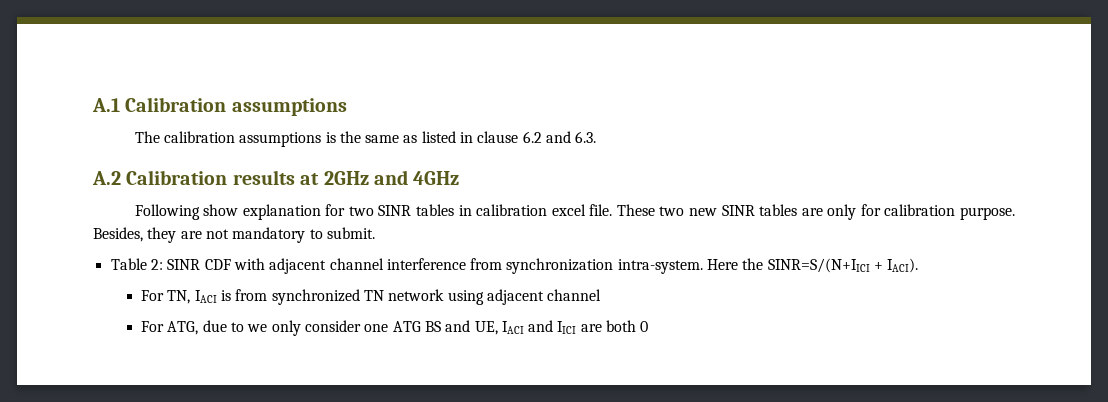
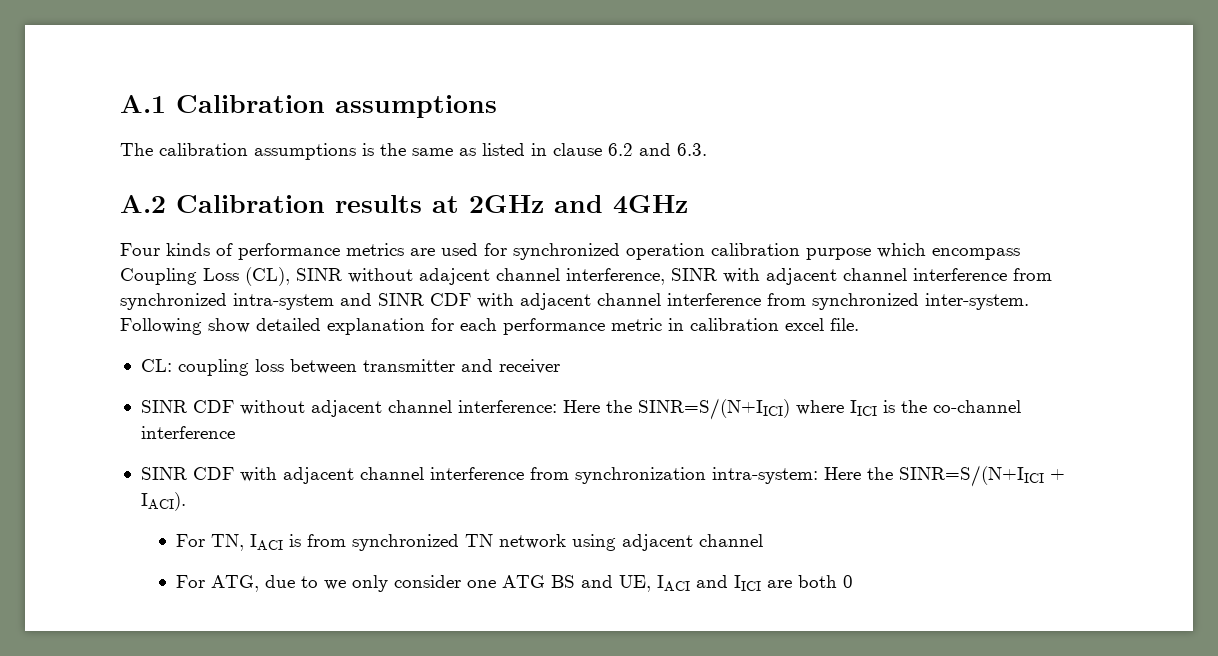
(460, 178) none -> [120,243,1020,260] [120,267,1052,286] [120,293,1029,310] Four kinds of performance metrics are used for synchronized operation calibration purpose which encompass Coupling Loss (CL), SINR without adajcent channel interference, SINR with adjacent channel interference from synchronized intra-system and SINR CDF with adjacent channel interference from synchronized inter-system.
(239, 210) none -> [256,318,321,331] detailed
[348,204,454,216] two SINR tables -> [460,318,662,335] each performance metric
[616,204,1016,220] [93,227,375,243] [110,258,163,270] These two new SINR tables are only for calibration purpose. Besides, they are not mandatory to submit. // Table 2: -> [140,359,560,376] [140,398,1021,420] [140,426,235,439] // CL: coupling loss between transmitter and receiver // SINR CDF without adjacent channel interference: Here the SINR=S/(N+IICI) where IICI is the co-channel interference //
[617,259,703,274] intra-system. -> [711,467,818,484] intra-system:

